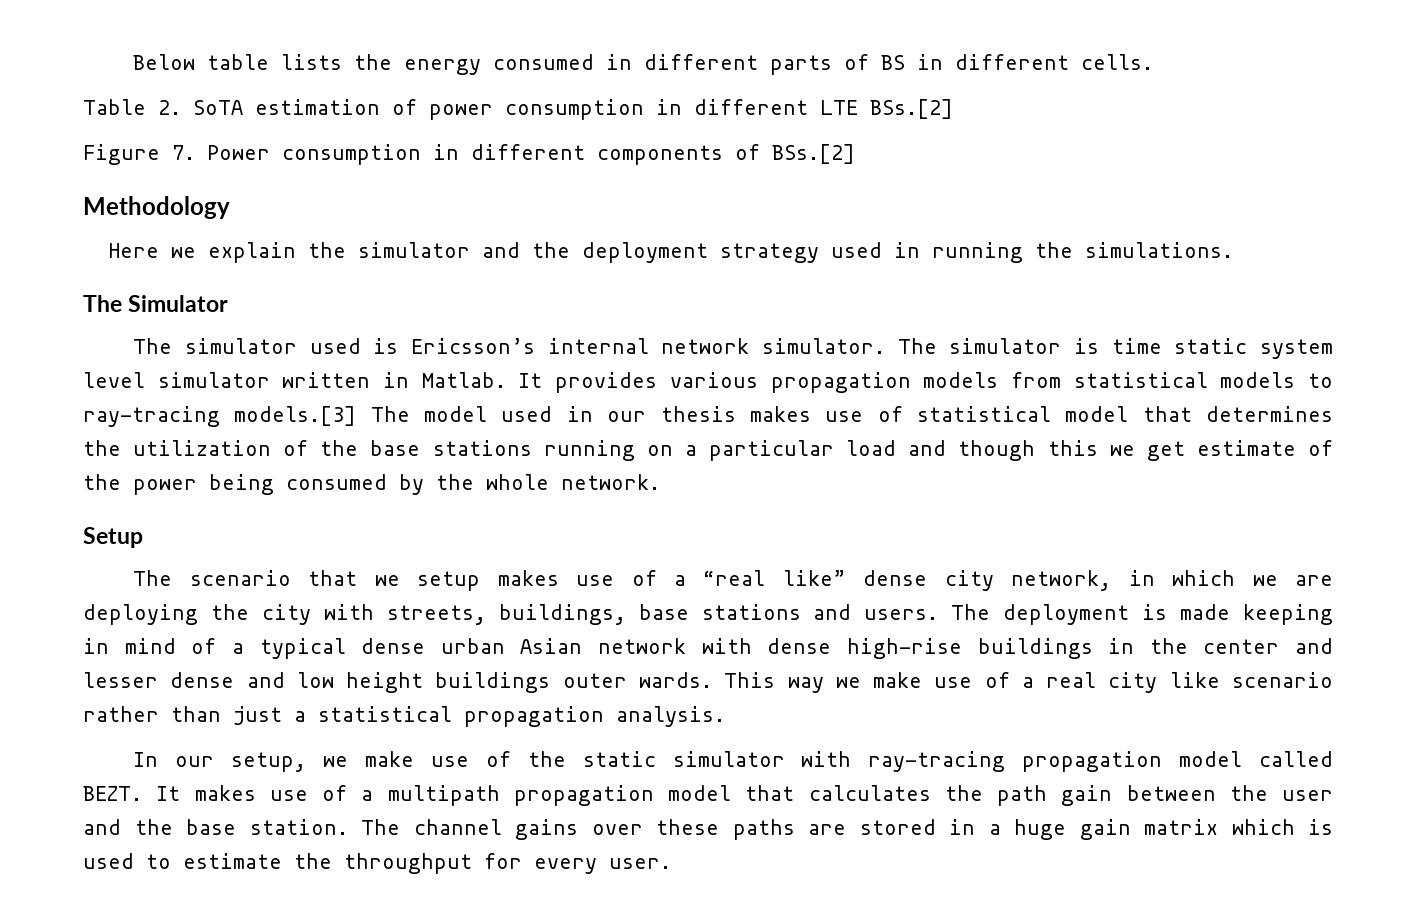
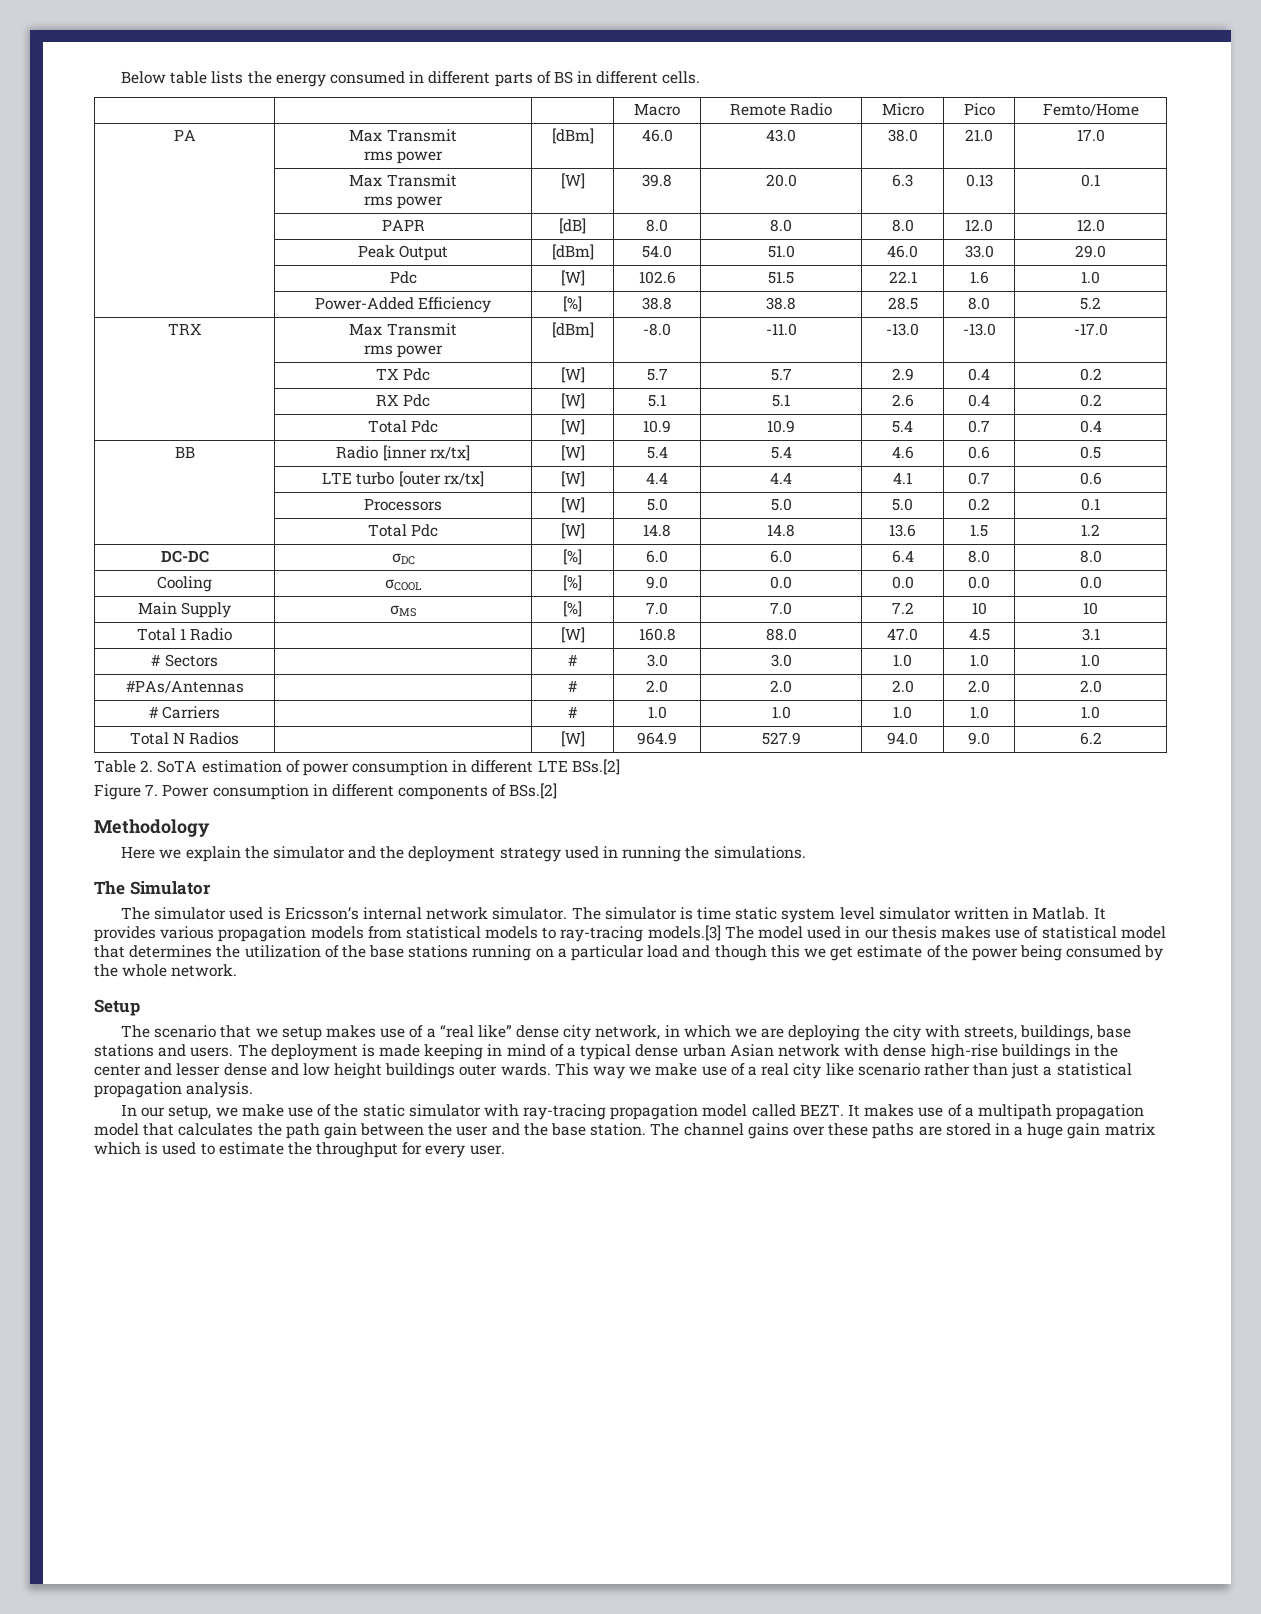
(1154, 62) none -> [634,103,680,116] [729,103,833,116] [881,103,924,116] [963,103,995,116] [1042,103,1139,116] [173,129,196,141] [349,129,457,142] [363,151,444,164] [551,128,594,144] [641,129,673,142] [766,129,796,142] [887,129,918,142] [965,129,993,142] [1076,129,1105,142] [349,174,457,187] [363,196,444,209] [560,173,585,189] [642,174,672,187] [765,174,797,187] [892,174,913,187] [965,174,993,187] [1081,174,1100,187] [381,219,425,231] [559,218,586,234] [646,219,668,232] [770,219,792,232] [891,219,914,232] [965,219,993,232] [1076,219,1105,232] [357,245,449,261] [551,244,594,260] [642,245,672,258] [767,245,795,258] [887,245,918,258] [964,245,994,258] [1075,245,1106,258] [389,271,417,284] [560,270,585,286] [638,271,676,284] [768,271,794,284] [888,271,917,283] [969,271,989,284] [1081,271,1100,284] [314,297,492,313] [563,296,582,312] [642,297,672,310] [766,297,796,310] [887,297,918,310] [968,297,990,310] [1080,297,1101,310] [167,323,202,335] [349,323,457,336] [363,345,444,358] [551,322,594,338] [643,323,671,336] [765,323,797,336] [886,323,919,336] [962,323,996,336] [1073,323,1108,336] [375,368,431,381] [560,367,585,383] [646,368,668,381] [770,368,792,381] [891,368,914,381] [968,368,990,381] [1079,368,1102,381] [375,394,431,407] [560,393,585,409] [648,394,666,407] [772,394,790,407] [891,394,914,407] [968,394,990,407] [1079,394,1102,407] [367,420,439,433] [560,419,585,435] [643,420,671,433] [767,420,795,433] [892,420,913,433] [968,420,990,433] [1079,420,1102,433] [174,446,195,458] [336,445,470,461] [560,445,585,461] [646,446,668,459] [770,446,792,459] [891,446,914,459] [968,446,990,459] [1080,446,1101,459] [322,471,484,487] [560,471,585,487] [646,472,668,484] [770,472,792,484] [893,472,912,484] [968,472,990,485] [1079,472,1102,485] [364,498,442,511] [560,497,585,513] [646,498,668,511] [770,498,792,511] [892,498,913,511] [968,498,990,511] [1081,498,1100,511] [367,524,439,537] [560,523,585,539] [643,524,671,537] [767,524,795,537] [889,524,916,537] [970,524,988,537] [1081,524,1100,536] [160,550,209,563] [391,553,415,565] [563,549,582,565] [646,550,668,563] [770,550,792,563] [891,550,914,563] [968,550,990,563] [1079,550,1102,563] [157,576,212,592] [384,579,422,591] [563,575,582,591] [646,576,668,589] [770,576,792,589] [891,576,914,589] [968,576,990,589] [1079,576,1102,589] [137,602,232,618] [390,605,416,617] [563,601,582,617] [646,602,668,615] [770,602,792,615] [891,602,914,614] [971,602,987,615] [1083,602,1098,615] [136,628,233,641] [560,627,585,643] [638,628,676,641] [765,628,797,641] [887,628,918,641] [968,628,990,641] [1081,628,1100,641] [151,654,218,667] [568,654,577,666] [646,654,668,667] [770,654,792,667] [893,654,912,667] [969,654,989,667] [1081,654,1100,667] [125,680,244,693] [568,680,577,692] [646,680,668,693] [770,680,792,693] [891,680,914,693] [968,680,990,693] [1079,680,1102,693] [148,706,221,719] [568,706,577,718] [647,706,667,719] [771,706,791,719] [893,706,912,719] [969,706,989,719] [1081,706,1100,719] [129,732,240,745] [560,731,585,747] [637,732,677,745] [761,732,801,745] [887,732,918,745] [968,732,990,745] [1079,732,1102,745] // | | | Macro | Remote Radio | Micro | Pico | Femto/Home // PA | Max Transmit // rms power | [dBm] | 46.0 | 43.0 | 38.0 | 21.0 | 17.0 // | Max Transmit // rms power | [W] | 39.8 | 20.0 | 6.3 | 0.13 | 0.1 // | PAPR | [dB] | 8.0 | 8.0 | 8.0 | 12.0 | 12.0 // | Peak Output | [dBm] | 54.0 | 51.0 | 46.0 | 33.0 | 29.0 // | Pdc | [W] | 102.6 | 51.5 | 22.1 | 1.6 | 1.0 // | Power-Added Efficiency | [%] | 38.8 | 38.8 | 28.5 | 8.0 | 5.2 // TRX | Max Transmit // rms power | [dBm] | -8.0 | -11.0 | -13.0 | -13.0 | -17.0 // | TX Pdc | [W] | 5.7 | 5.7 | 2.9 | 0.4 | 0.2 // | RX Pdc | [W] | 5.1 | 5.1 | 2.6 | 0.4 | 0.2 // | Total Pdc | [W] | 10.9 | 10.9 | 5.4 | 0.7 | 0.4 // BB | Radio [inner rx/tx] | [W] | 5.4 | 5.4 | 4.6 | 0.6 | 0.5 // | LTE turbo [outer rx/tx] | [W] | 4.4 | 4.4 | 4.1 | 0.7 | 0.6 // | Processors | [W] | 5.0 | 5.0 | 5.0 | 0.2 | 0.1 // | Total Pdc | [W] | 14.8 | 14.8 | 13.6 | 1.5 | 1.2 // DC-DC | σDC | [%] | 6.0 | 6.0 | 6.4 | 8.0 | 8.0 // Cooling | σCOOL | [%] | 9.0 | 0.0 | 0.0 | 0.0 | 0.0 // Main Supply | σMS | [%] | 7.0 | 7.0 | 7.2 | 10 | 10 // Total 1 Radio | | [W] | 160.8 | 88.0 | 47.0 | 4.5 | 3.1 // # Sectors | | # | 3.0 | 3.0 | 1.0 | 1.0 | 1.0 // #PAs/Antennas | | # | 2.0 | 2.0 | 2.0 | 2.0 | 2.0 // # Carriers | | # | 1.0 | 1.0 | 1.0 | 1.0 | 1.0 // Total N Radios | | [W] | 964.9 | 527.9 | 94.0 | 9.0 | 6.2

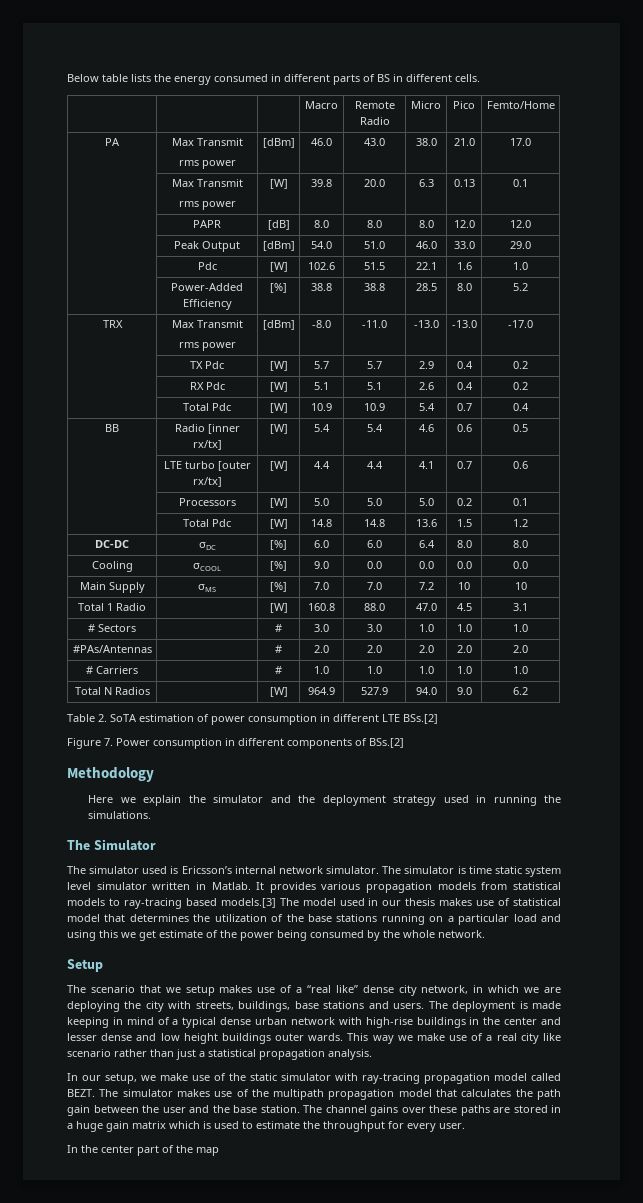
(644, 934) none -> [185,898,217,906] based
[714,945,767,961] though -> [67,930,96,941] using
[729,1044,774,1057] Asian -> (288, 1021) none
[883,1044,927,1057] dense -> (362, 1021) none
[847,1104,974,1117] It makes use of a -> [99,1089,269,1097] The simulator makes use of the
(505, 1150) none -> [67,1145,219,1156] // In the center part of the map

